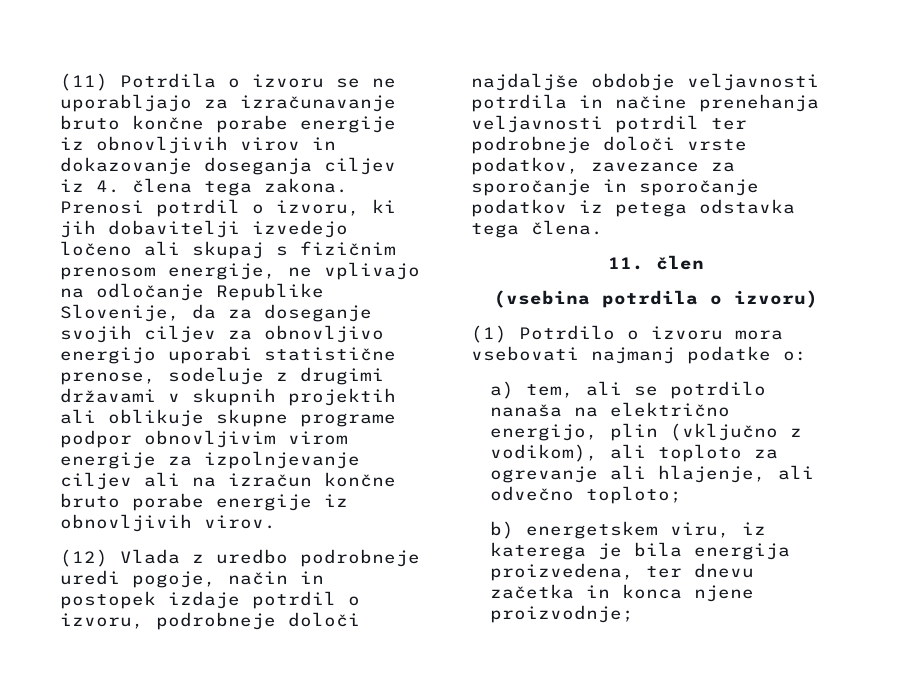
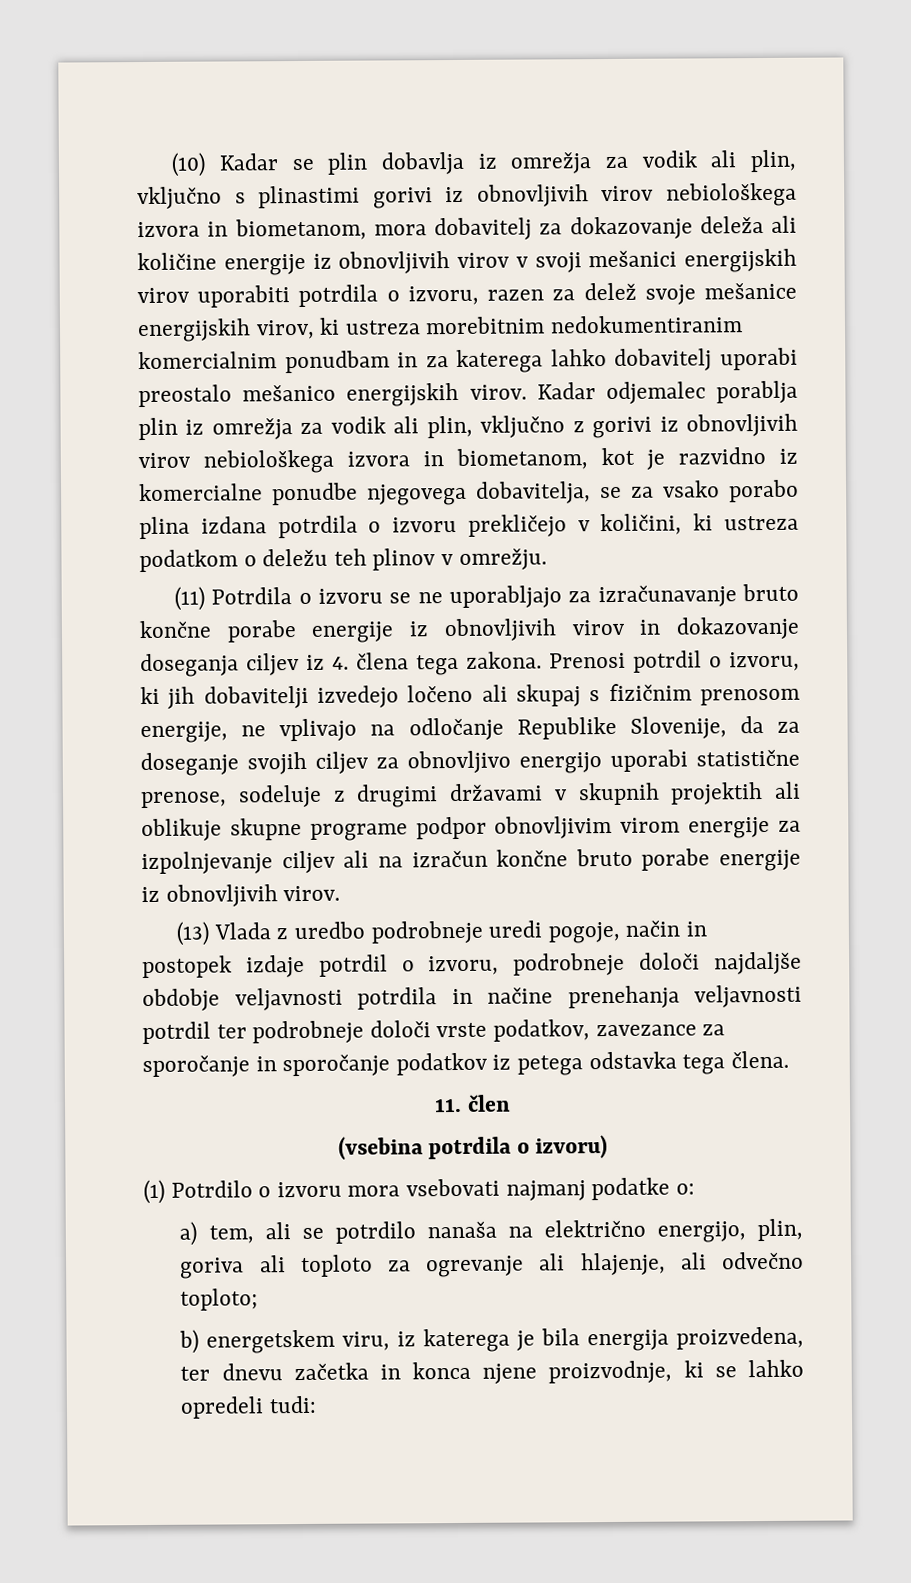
(60, 82) none -> [171,149,798,177] [137,182,797,210] [137,215,797,241] [137,248,797,276] [137,281,797,308] [137,315,744,343] [138,347,798,374] [138,380,799,408] [138,413,798,441] [138,446,798,474] [139,479,799,506] [139,513,799,540] [139,547,547,573] (10) Kadar se plin dobavlja iz omrežja za vodik ali plin, vključno s plinastimi gorivi iz obnovljivih virov nebiološkega izvora in biometanom, mora dobavitelj za dokazovanje deleža ali količine energije iz obnovljivih virov v svoji mešanici energijskih virov uporabiti potrdila o izvoru, razen za delež svoje mešanice energijskih virov, ki ustreza morebitnim nedokumentiranim komercialnim ponudbam in za katerega lahko dobavitelj uporabi preostalo mešanico energijskih virov. Kadar odjemalec porablja plin iz omrežja za vodik ali plin, vključno z gorivi iz obnovljivih virov nebiološkega izvora in biometanom, kot je razvidno iz komercialne ponudbe njegovega dobavitelja, se za vsako porabo plina izdana potrdila o izvoru prekličejo v količini, ki ustreza podatkom o deležu teh plinov v omrežju. //
[60,549,108,567] (12) -> [176,921,210,946] (13)
[610,423,803,441] [490,444,599,462] plin (vključno z vodikom), -> [756,1218,803,1242] [180,1257,245,1279] plin, goriva
[490,605,635,623] proizvodnje; -> [548,1359,804,1384] [180,1395,318,1419] proizvodnje, ki se lahko opredeli tudi:

